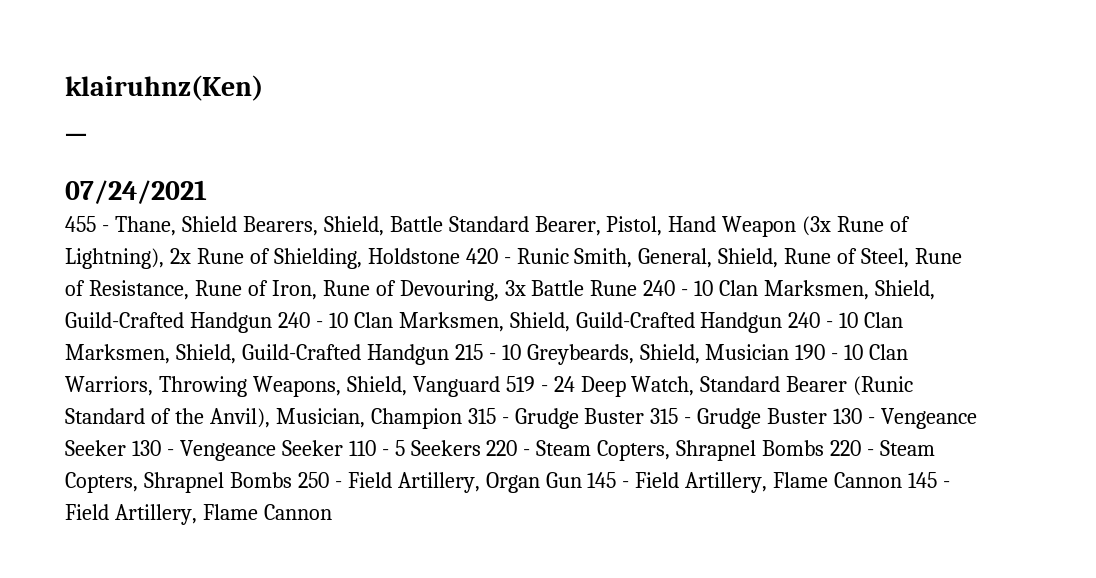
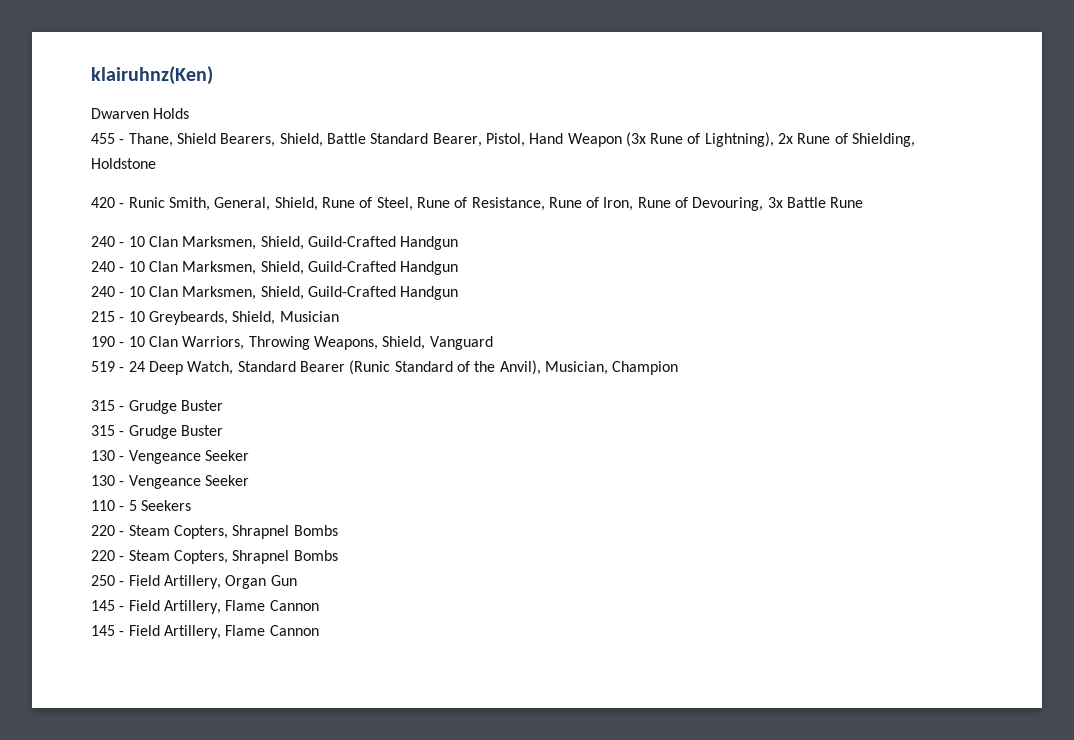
[65,133,87,141] [65,180,207,204] — // 07/24/2021 -> [91,108,190,119] Dwarven Holds
(460, 256) none -> (156, 163) //
[643,280,936,300] [65,312,904,333] [65,344,449,365] 240 - 10 Clan Marksmen, Shield, Guild-Crafted Handgun 240 - 10 Clan Marksmen, Shield, Guild-Crafted Handgun 240 - 10 Clan Marksmen, Shield, Guild-Crafted Handgun -> [91,236,459,250] [91,261,459,275] [91,286,459,300] // 240 - 10 Clan Marksmen, Shield, Guild-Crafted Handgun // 240 - 10 Clan Marksmen, Shield, Guild-Crafted Handgun // 240 - 10 Clan Marksmen, Shield, Guild-Crafted Handgun //
(790, 352) none -> (339, 316) //
(500, 386) none -> (493, 343) //
[467,408,978,429] [65,440,343,461] 315 - Grudge Buster 315 - Grudge Buster 130 - Vengeance Seeker 130 - Vengeance Seeker -> [91,400,223,414] [91,425,223,439] [91,450,249,464] [91,475,249,489] // 315 - Grudge Buster // 315 - Grudge Buster // 130 - Vengeance Seeker // 130 - Vengeance Seeker //
[486,440,935,461] [65,472,292,493] 220 - Steam Copters, Shrapnel Bombs 220 - Steam Copters, Shrapnel Bombs -> [91,525,338,539] [91,550,338,564] // 220 - Steam Copters, Shrapnel Bombs // 220 - Steam Copters, Shrapnel Bombs //
[587,472,903,493] 145 - Field Artillery, Flame Cannon -> [91,600,319,614] // 145 - Field Artillery, Flame Cannon //

